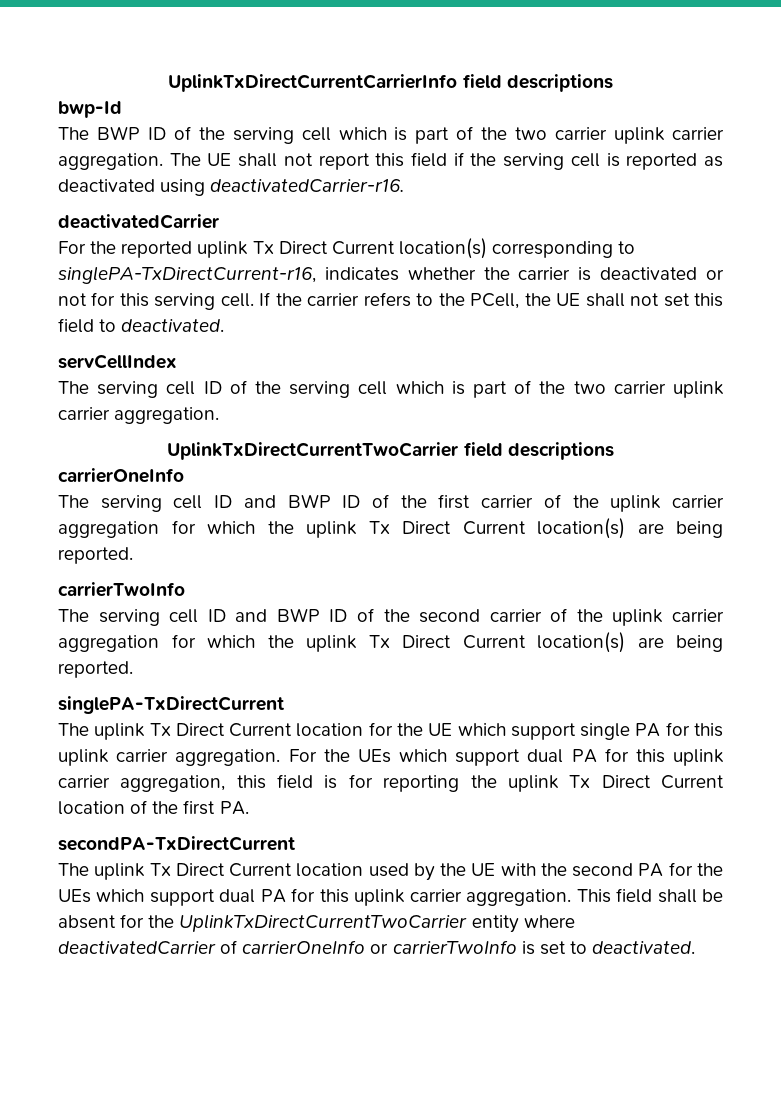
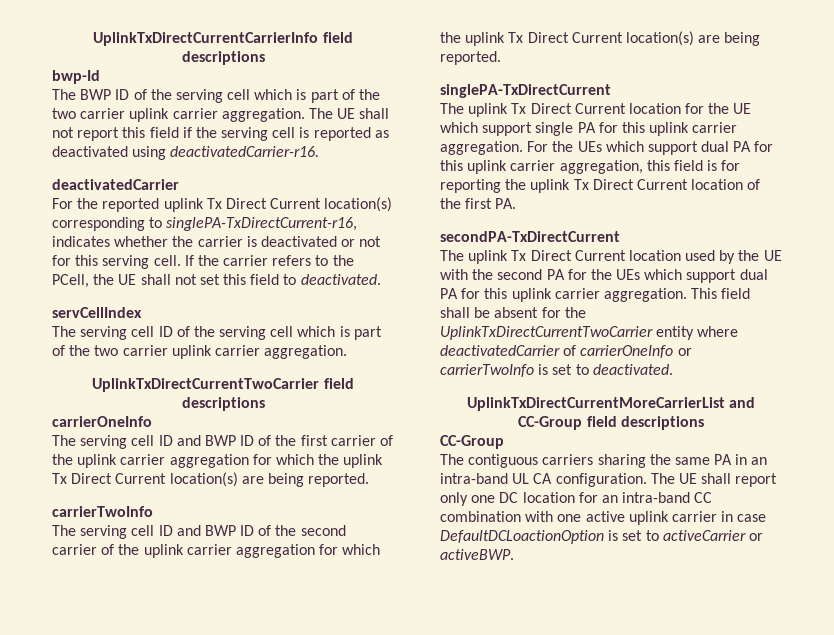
(696, 947) none -> [466,397,756,411] [518,416,704,430] [440,435,504,449] [440,454,768,468] [440,473,778,487] [440,492,713,506] [440,511,767,525] [440,530,763,544] [440,549,514,560] // UplinkTxDirectCurrentMoreCarrierList and CC-Group field descriptions // CC-Group // The contiguous carriers sharing the same PA in an intra-band UL CA configuration. The UE shall report only one DC location for an intra-band CC combination with one active uplink carrier in case DefaultDCLoactionOption is set to activeCarrier or activeBWP.

